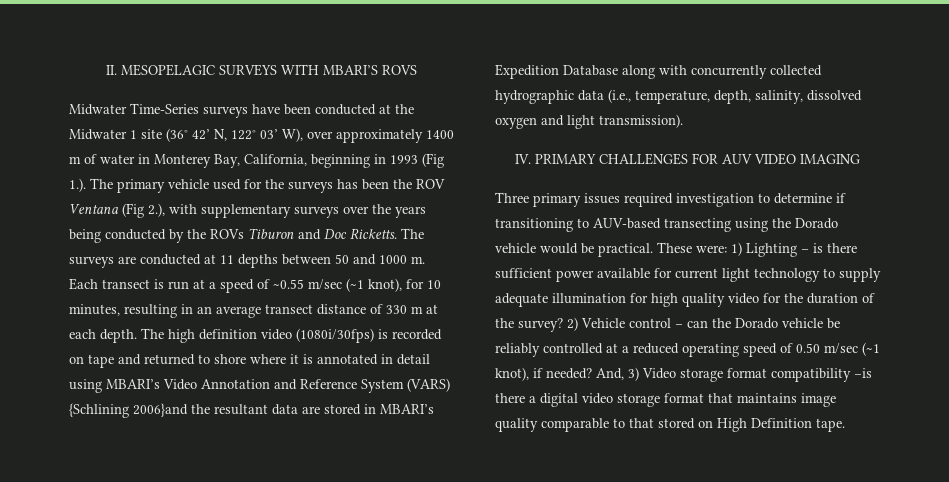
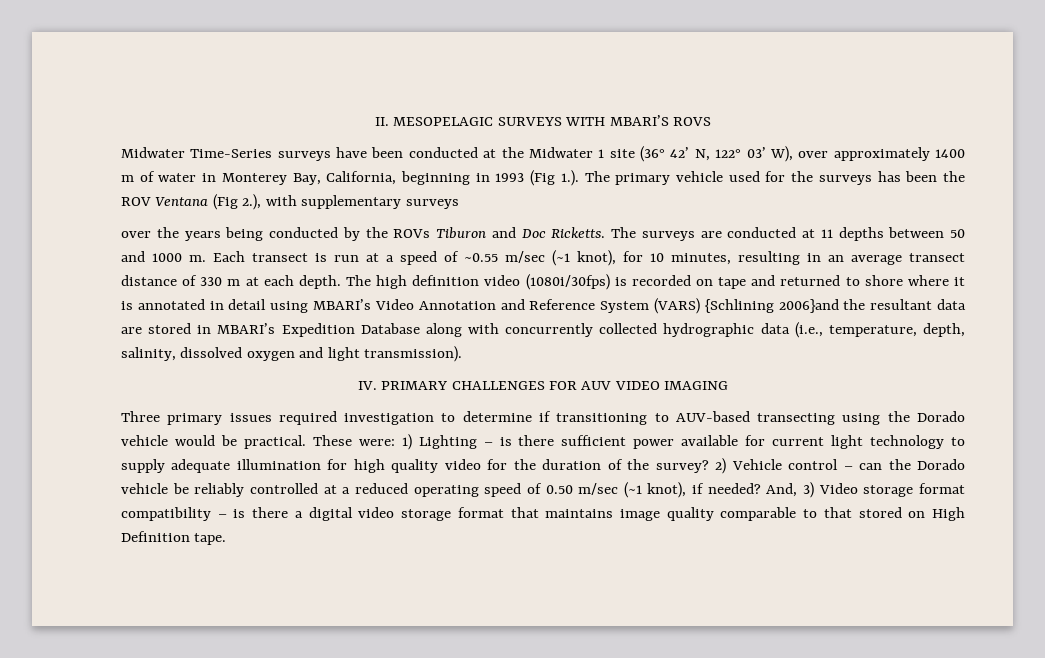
(339, 212) none -> (459, 204) //
[854,368,872,378] –is -> [217,509,246,518] – is

